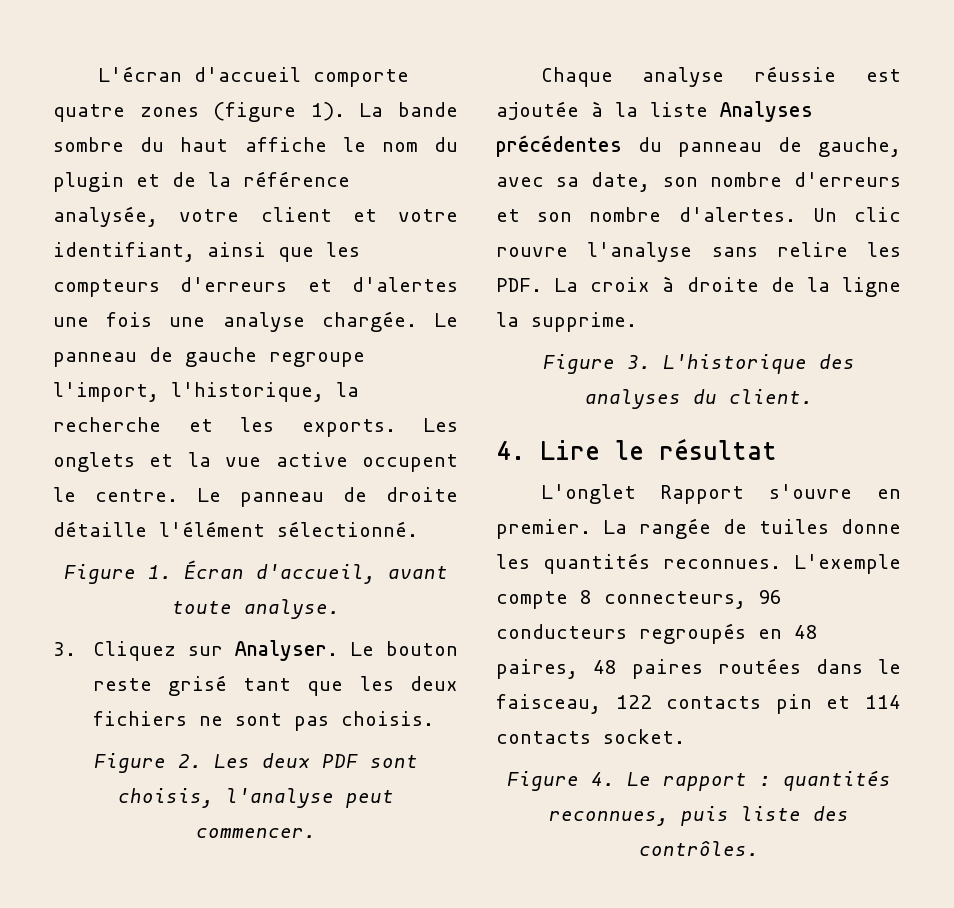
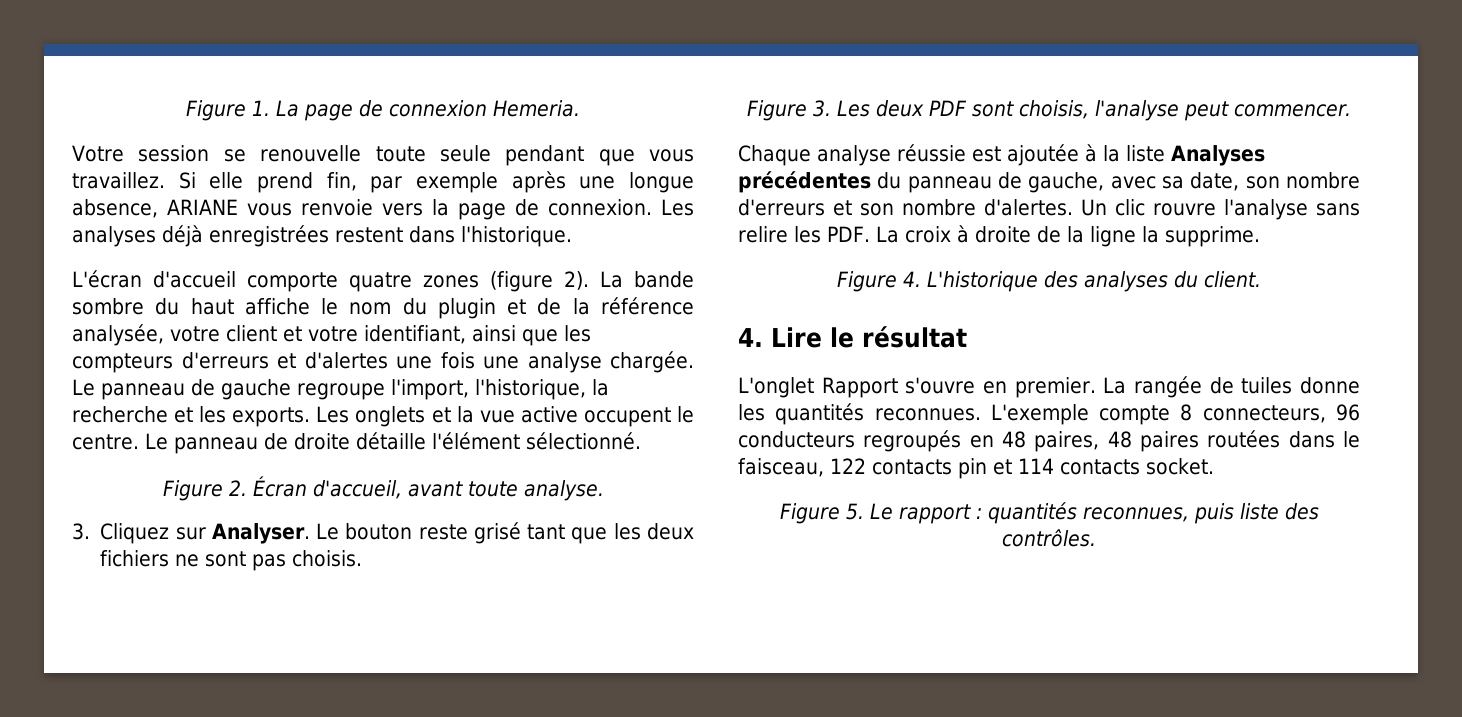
(97, 74) none -> [186,100,580,121] [72,145,694,166] [72,171,694,193] [72,199,694,220] [72,225,572,247] Figure 1. La page de connexion Hemeria. // Votre session se renouvelle toute seule pendant que vous travaillez. Si elle prend fin, par exemple après une longue absence, ARIANE vous renvoie vers la page de connexion. Les analyses déjà enregistrées restent dans l'historique. //
[310,102,345,121] 1). -> [564,271,589,290] 2).
[147,565,172,579] 1. -> [228,480,247,496] 2.
[177,754,202,768] 2. -> [812,100,831,117] 3.
[626,355,651,369] 3. -> [903,271,921,287] 4.
[590,772,615,786] 4. -> [845,503,864,520] 5.

